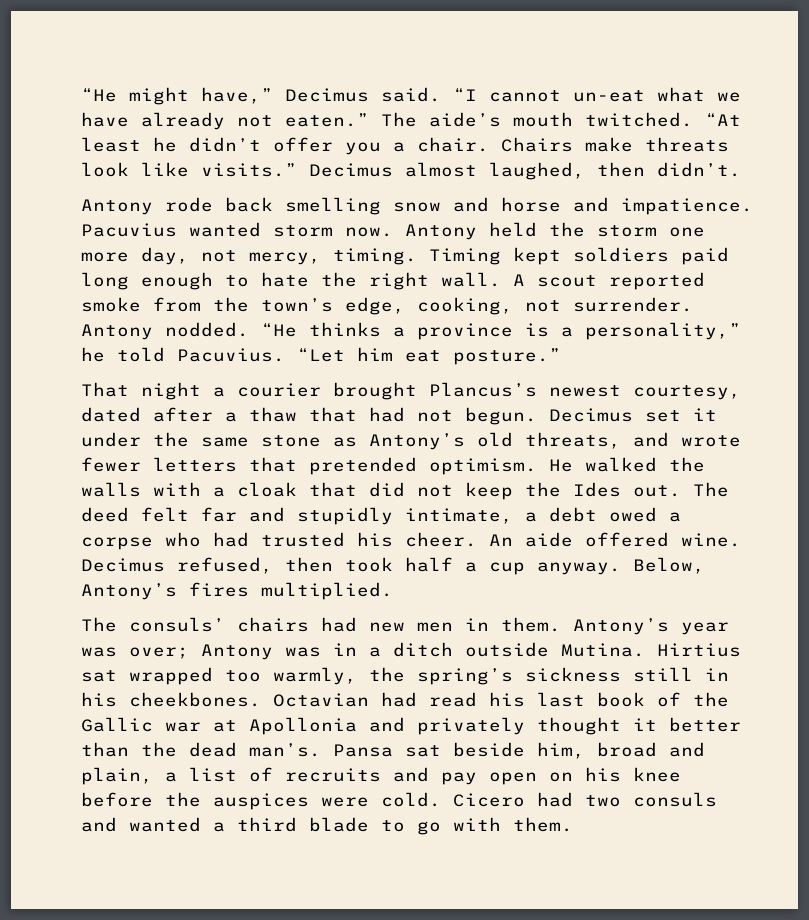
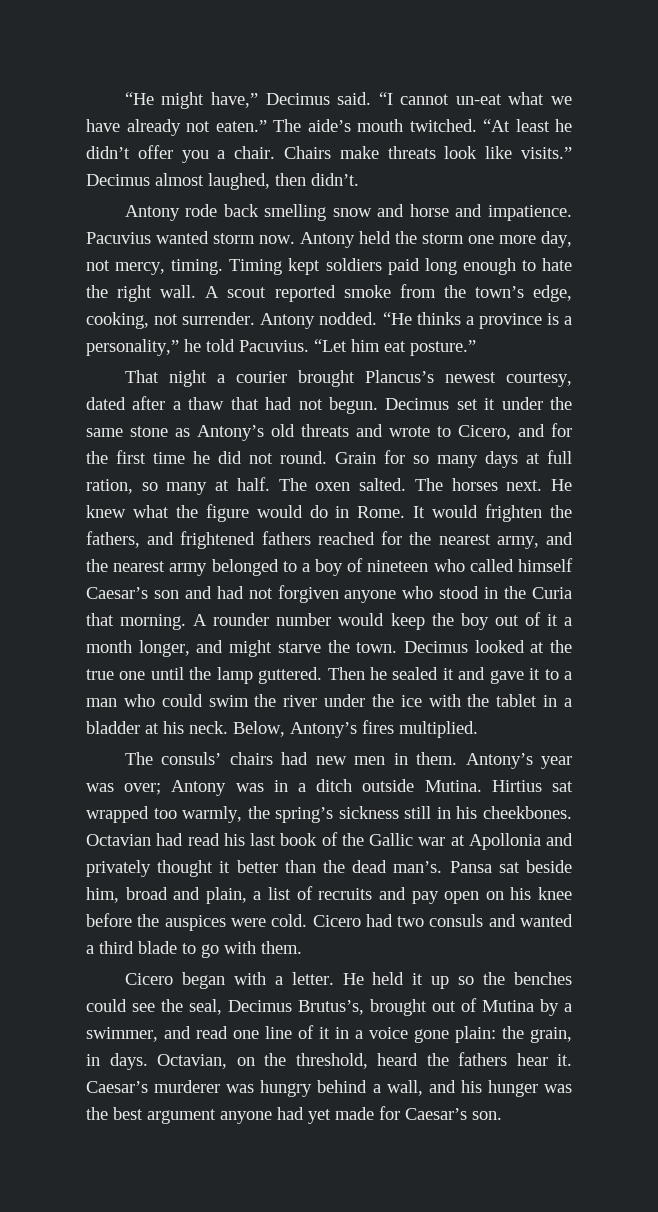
[525,432,621,449] threats, -> [301,424,349,437] threats
[81,457,705,475] [81,482,729,500] [81,507,681,525] [81,532,741,550] [81,557,621,575] fewer letters that pretended optimism. He walked the walls with a cloak that did not keep the Ides out. The deed felt far and stupidly intimate, a debt owed a corpse who had trusted his cheer. An aide offered wine. Decimus refused, then took half a cup anyway. -> [437,423,572,440] [86,450,572,468] [86,477,572,495] [86,504,573,522] [86,531,573,549] [86,558,573,576] [86,585,573,603] [86,612,572,630] [86,640,572,657] [86,667,573,684] [86,694,573,707] [86,721,228,734] to Cicero, and for the first time he did not round. Grain for so many days at full ration, so many at half. The oxen salted. The horses next. He knew what the figure would do in Rome. It would frighten the fathers, and frightened fathers reached for the nearest army, and the nearest army belonged to a boy of nineteen who called himself Caesar’s son and had not forgiven anyone who stood in the Curia that morning. A rounder number would keep the boy out of it a month longer, and might starve the town. Decimus looked at the true one until the lamp guttered. Then he sealed it and gave it to a man who could swim the river under the ice with the tablet in a bladder at his neck.
(573, 824) none -> [124,972,572,989] [86,998,572,1016] [86,1025,572,1043] [86,1052,572,1070] [86,1080,573,1097] [86,1106,502,1124] // Cicero began with a letter. He held it up so the benches could see the seal, Decimus Brutus’s, brought out of Mutina by a swimmer, and read one line of it in a voice gone plain: the grain, in days. Octavian, on the threshold, heard the fathers hear it. Caesar’s murderer was hungry behind a wall, and his hunger was the best argument anyone had yet made for Caesar’s son.

